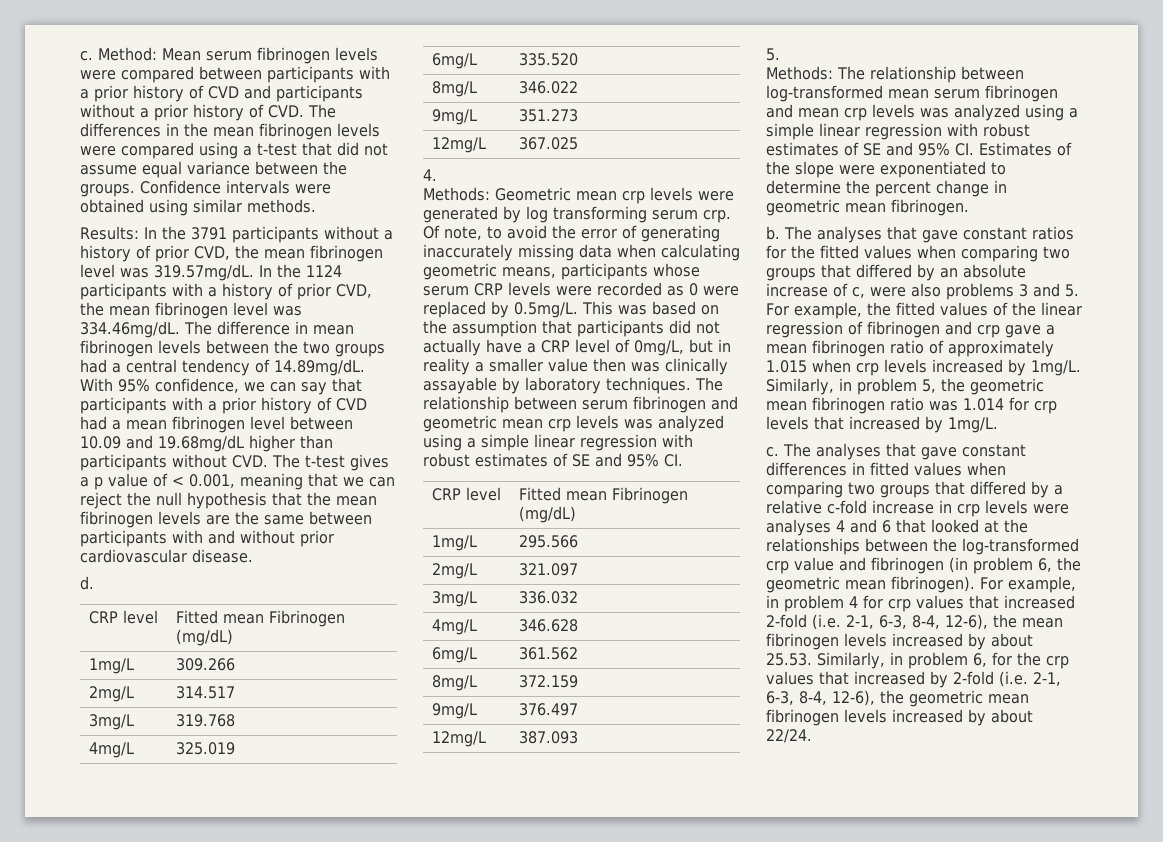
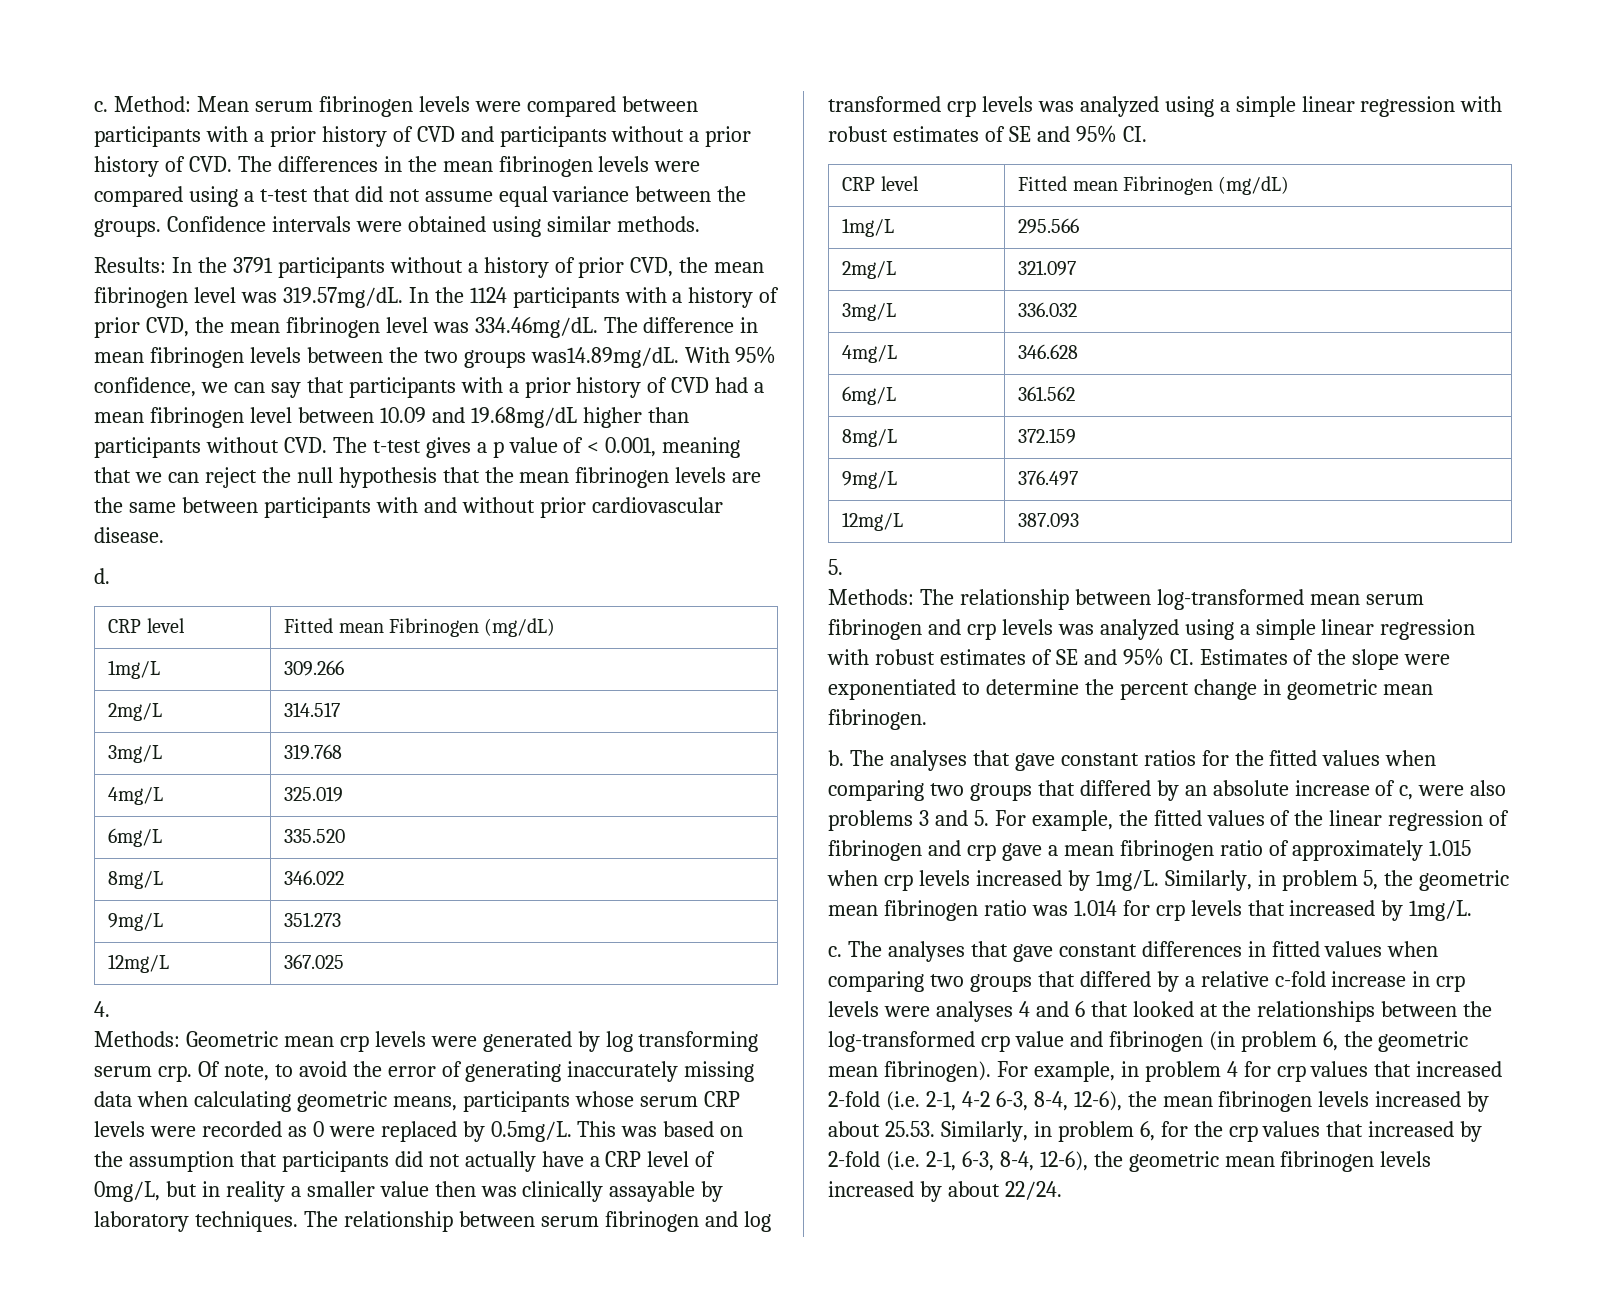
[80,359,365,376] had a central tendency of 14.89mg/dL. -> [530,347,679,368] was14.89mg/dL.
[423,415,543,432] geometric mean -> [743,1211,771,1232] [828,96,941,112] log transformed
[798,108,839,118] mean -> (961, 627) none
(874, 622) none -> [961,1091,990,1107] 4-2

